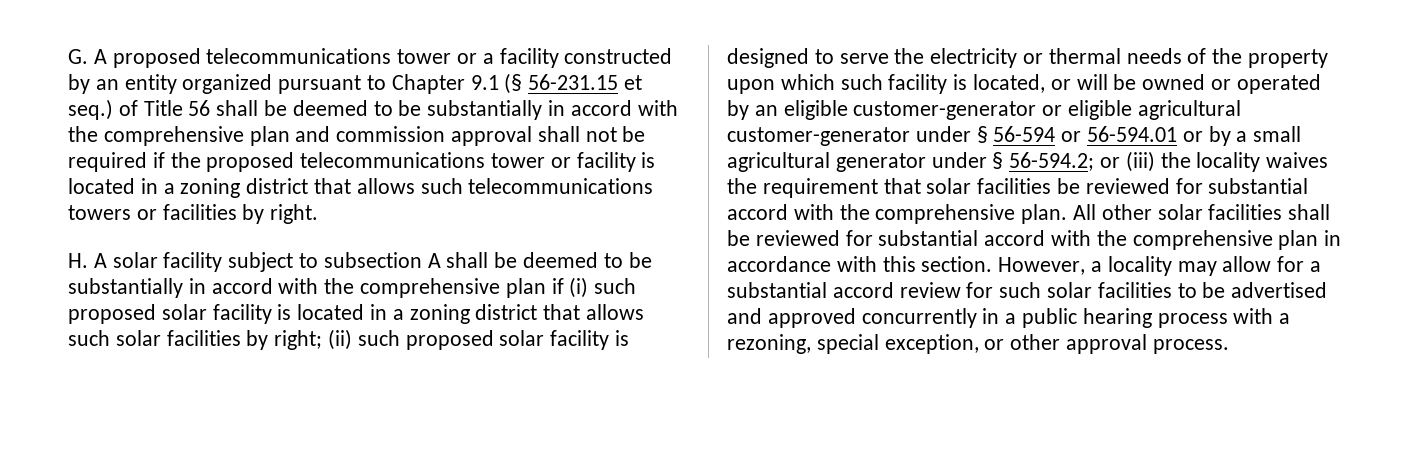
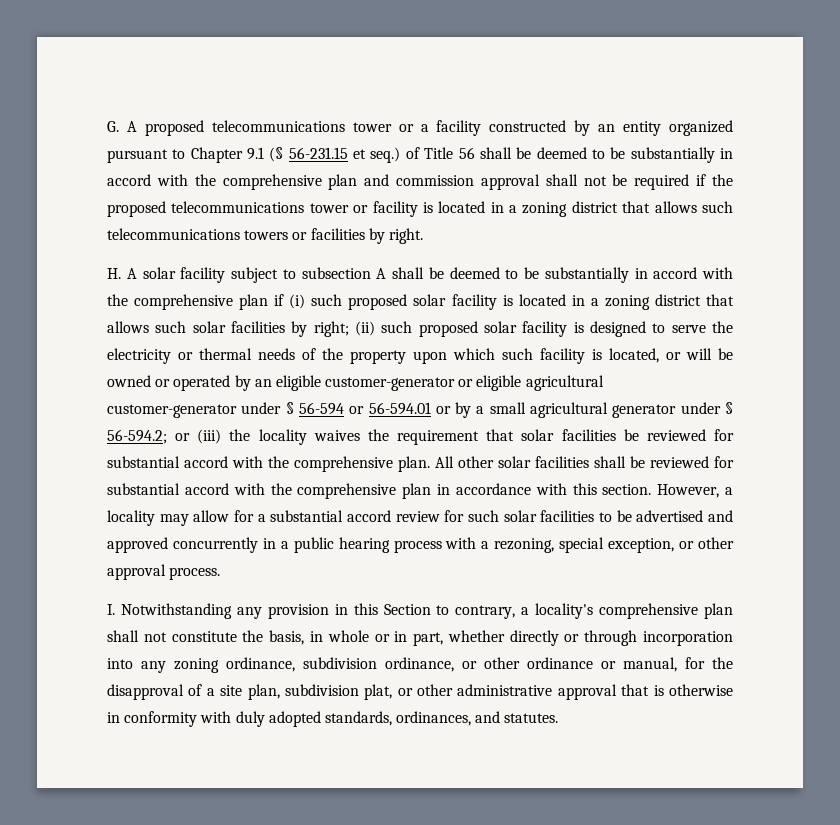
(1229, 346) none -> [107,603,733,619] [107,630,733,646] [107,657,733,673] [107,684,733,700] [107,711,559,727] // I. Notwithstanding any provision in this Section to contrary, a locality's comprehensive plan shall not constitute the basis, in whole or in part, whether directly or through incorporation into any zoning ordinance, subdivision ordinance, or other ordinance or manual, for the disapproval of a site plan, subdivision plat, or other administrative approval that is otherwise in conformity with duly adopted standards, ordinances, and statutes.

